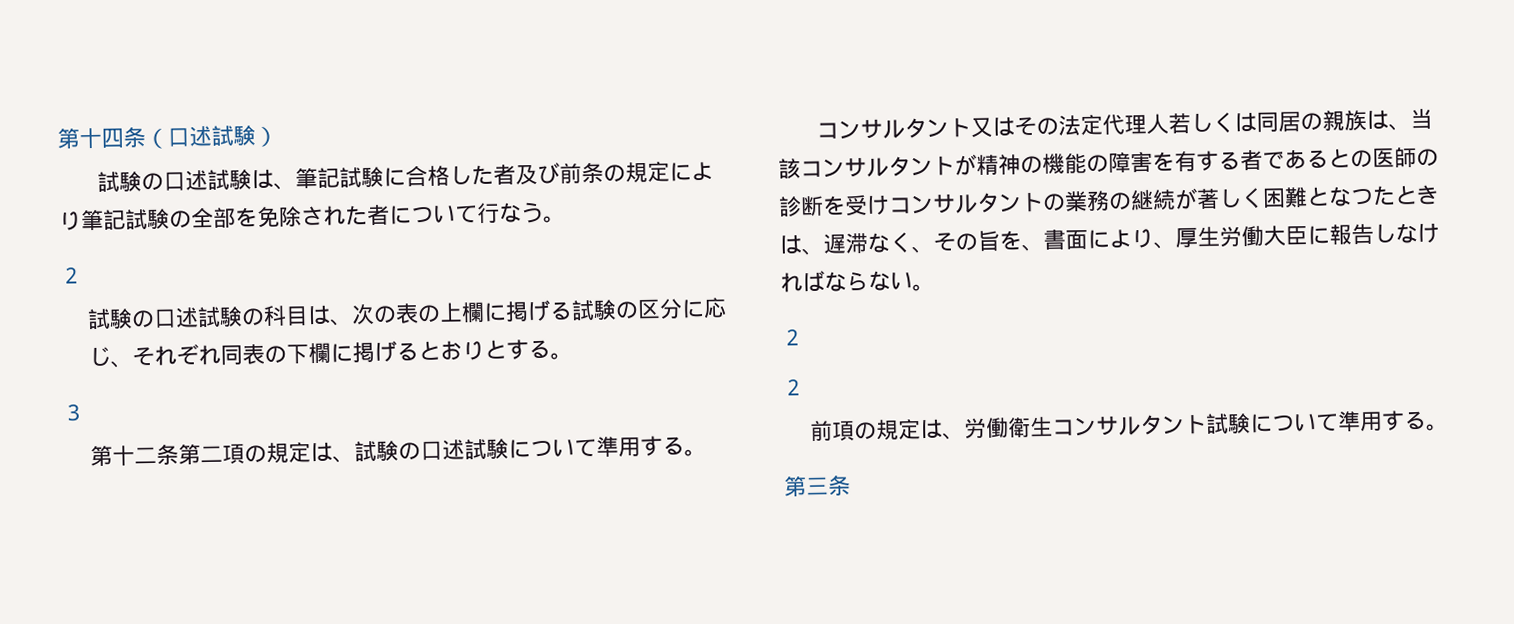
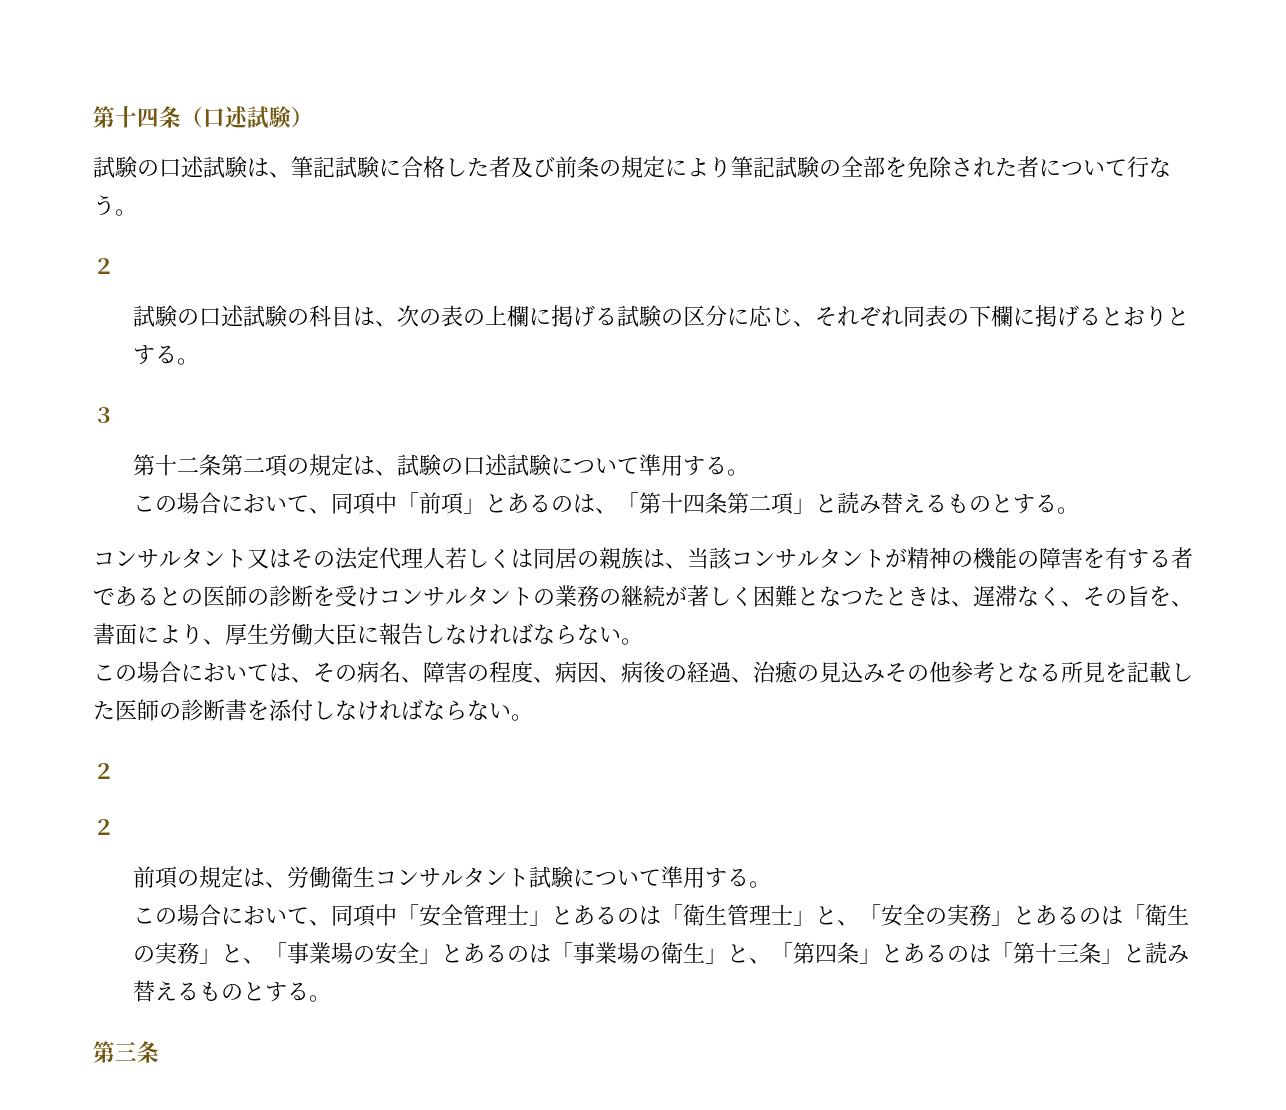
(708, 452) none -> [132,492,1079,515] // この場合において、同項中「前項」とあるのは、「第十四条第二項」と読み替えるものとする。
(935, 287) none -> [93,661,1193,683] [93,699,533,721] // この場合においては、その病名、障害の程度、病因、病後の経過、治癒の見込みその他参考となる所見を記載した医師の診断書を添付しなければならない。
(1450, 427) none -> [132,904,1189,927] [132,942,1189,965] [132,980,331,1002] // この場合において、同項中「安全管理士」とあるのは「衛生管理士」と、「安全の実務」とあるのは「衛生の実務」と、「事業場の安全」とあるのは「事業場の衛生」と、「第四条」とあるのは「第十三条」と読み替えるものとする。

